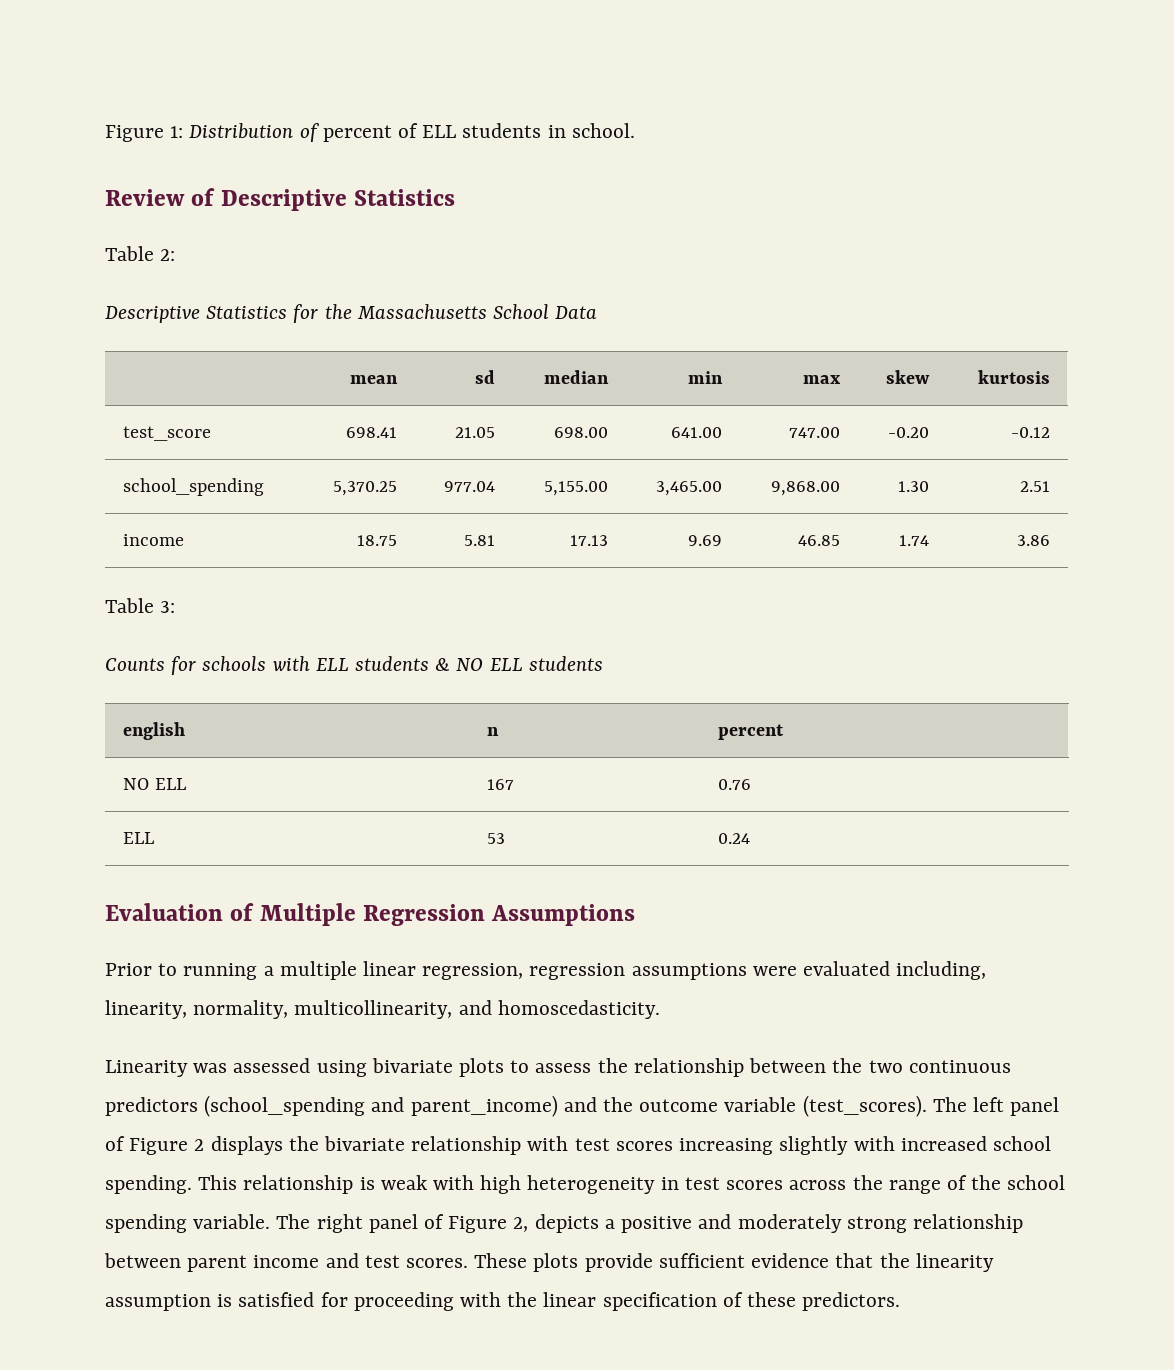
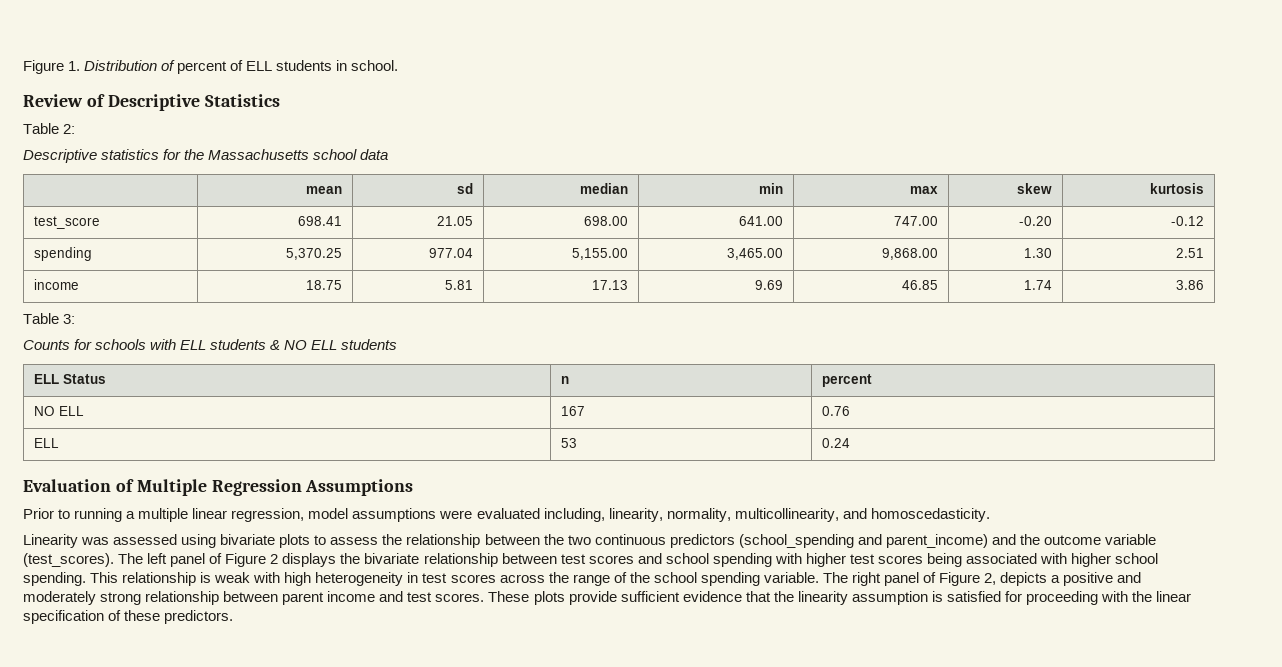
[105,125,184,142] Figure 1: -> [23,60,81,74] Figure 1.
[206,306,288,319] Statistics -> [101,149,160,160] statistics
[493,304,598,319] School Data -> [313,149,389,160] school data
[123,478,265,496] school_spending -> [34,247,93,261] spending
[123,722,186,740] english -> [34,374,107,384] ELL Status
[529,963,626,980] regression -> [308,508,349,519] model
[527,1136,987,1155] with test scores increasing slightly with increased -> [501,553,1112,567] between test scores and school spending with higher test scores being associated with higher

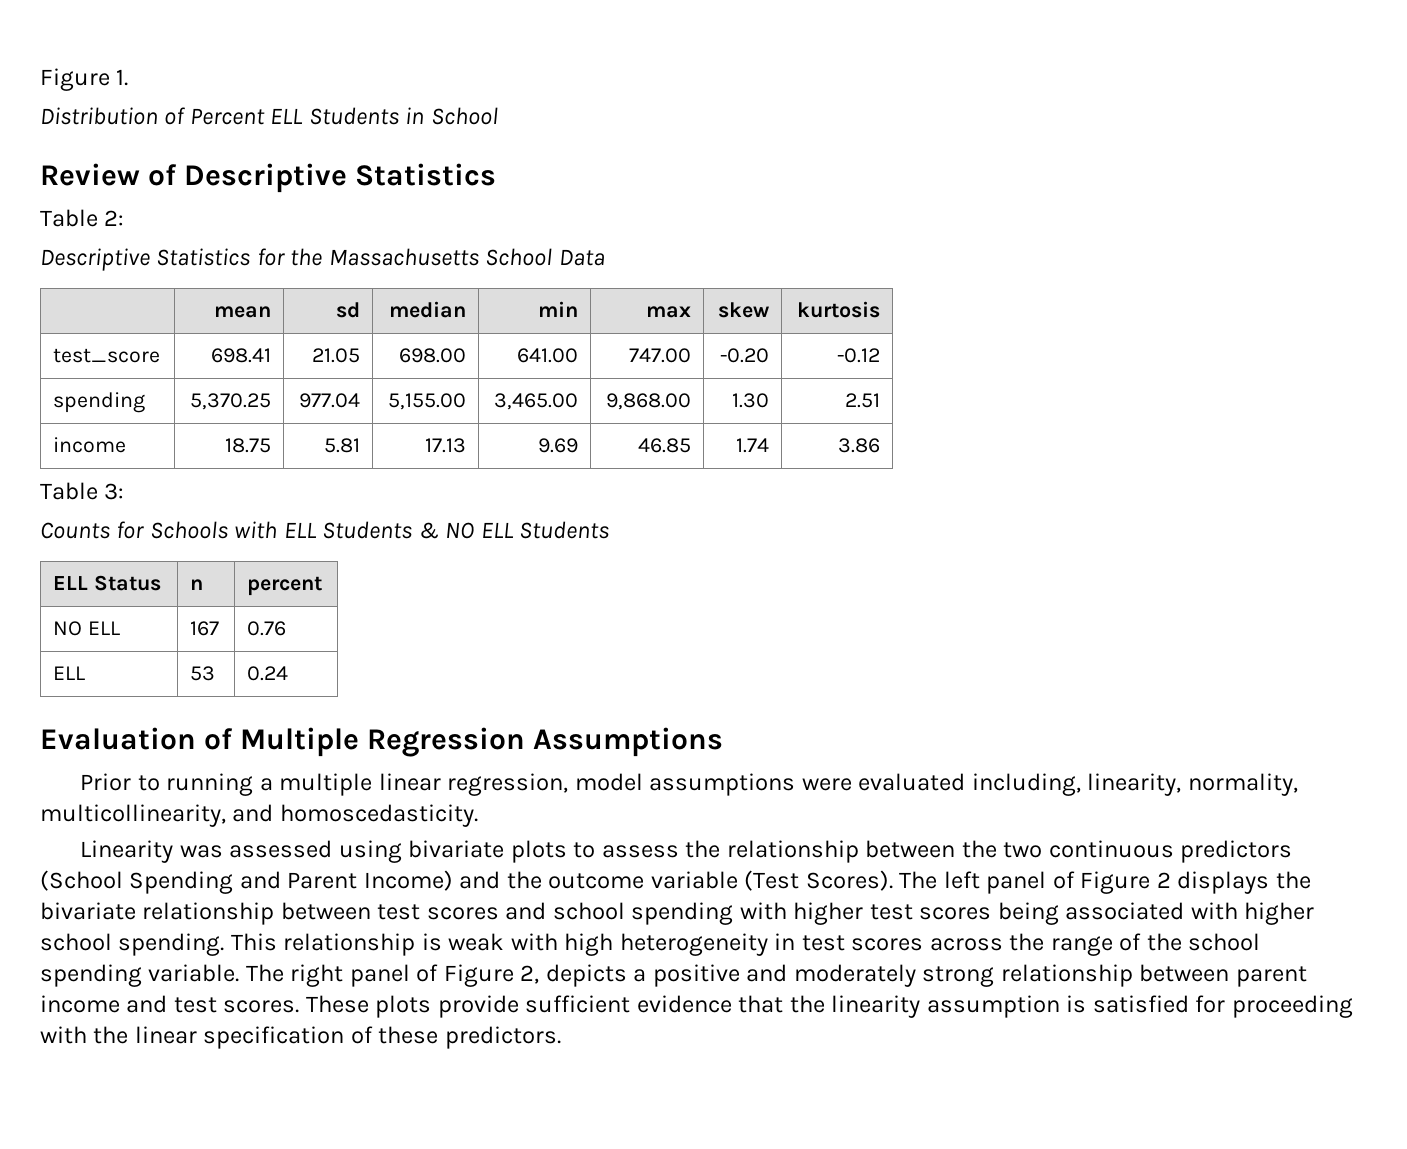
(81, 66) none -> (129, 77) //
[177,60,399,74] percent of ELL students in school. -> [189,107,498,125] Percent ELL Students in School
[101,149,160,160] statistics -> [156,248,251,266] Statistics
[313,149,389,160] school data -> [485,248,605,266] School Data
[95,339,147,350] schools -> [149,521,228,539] Schools
[210,339,267,350] students -> [322,521,413,539] Students
[341,339,398,350] students -> [519,521,610,539] Students
[738,534,988,548] (school_spending and parent_income) -> [40,870,453,894] (School Spending and Parent Income)
[23,553,114,567] (test_scores). -> [744,870,893,891] (Test Scores).

